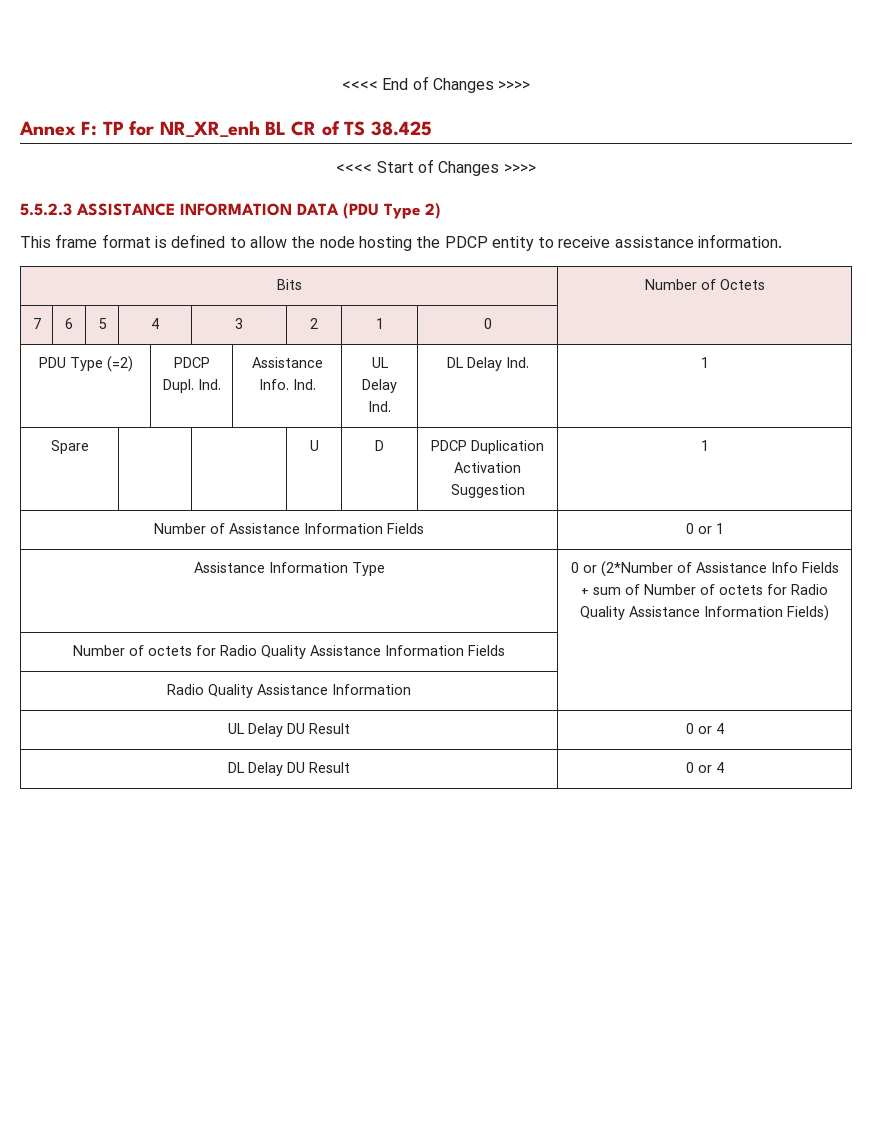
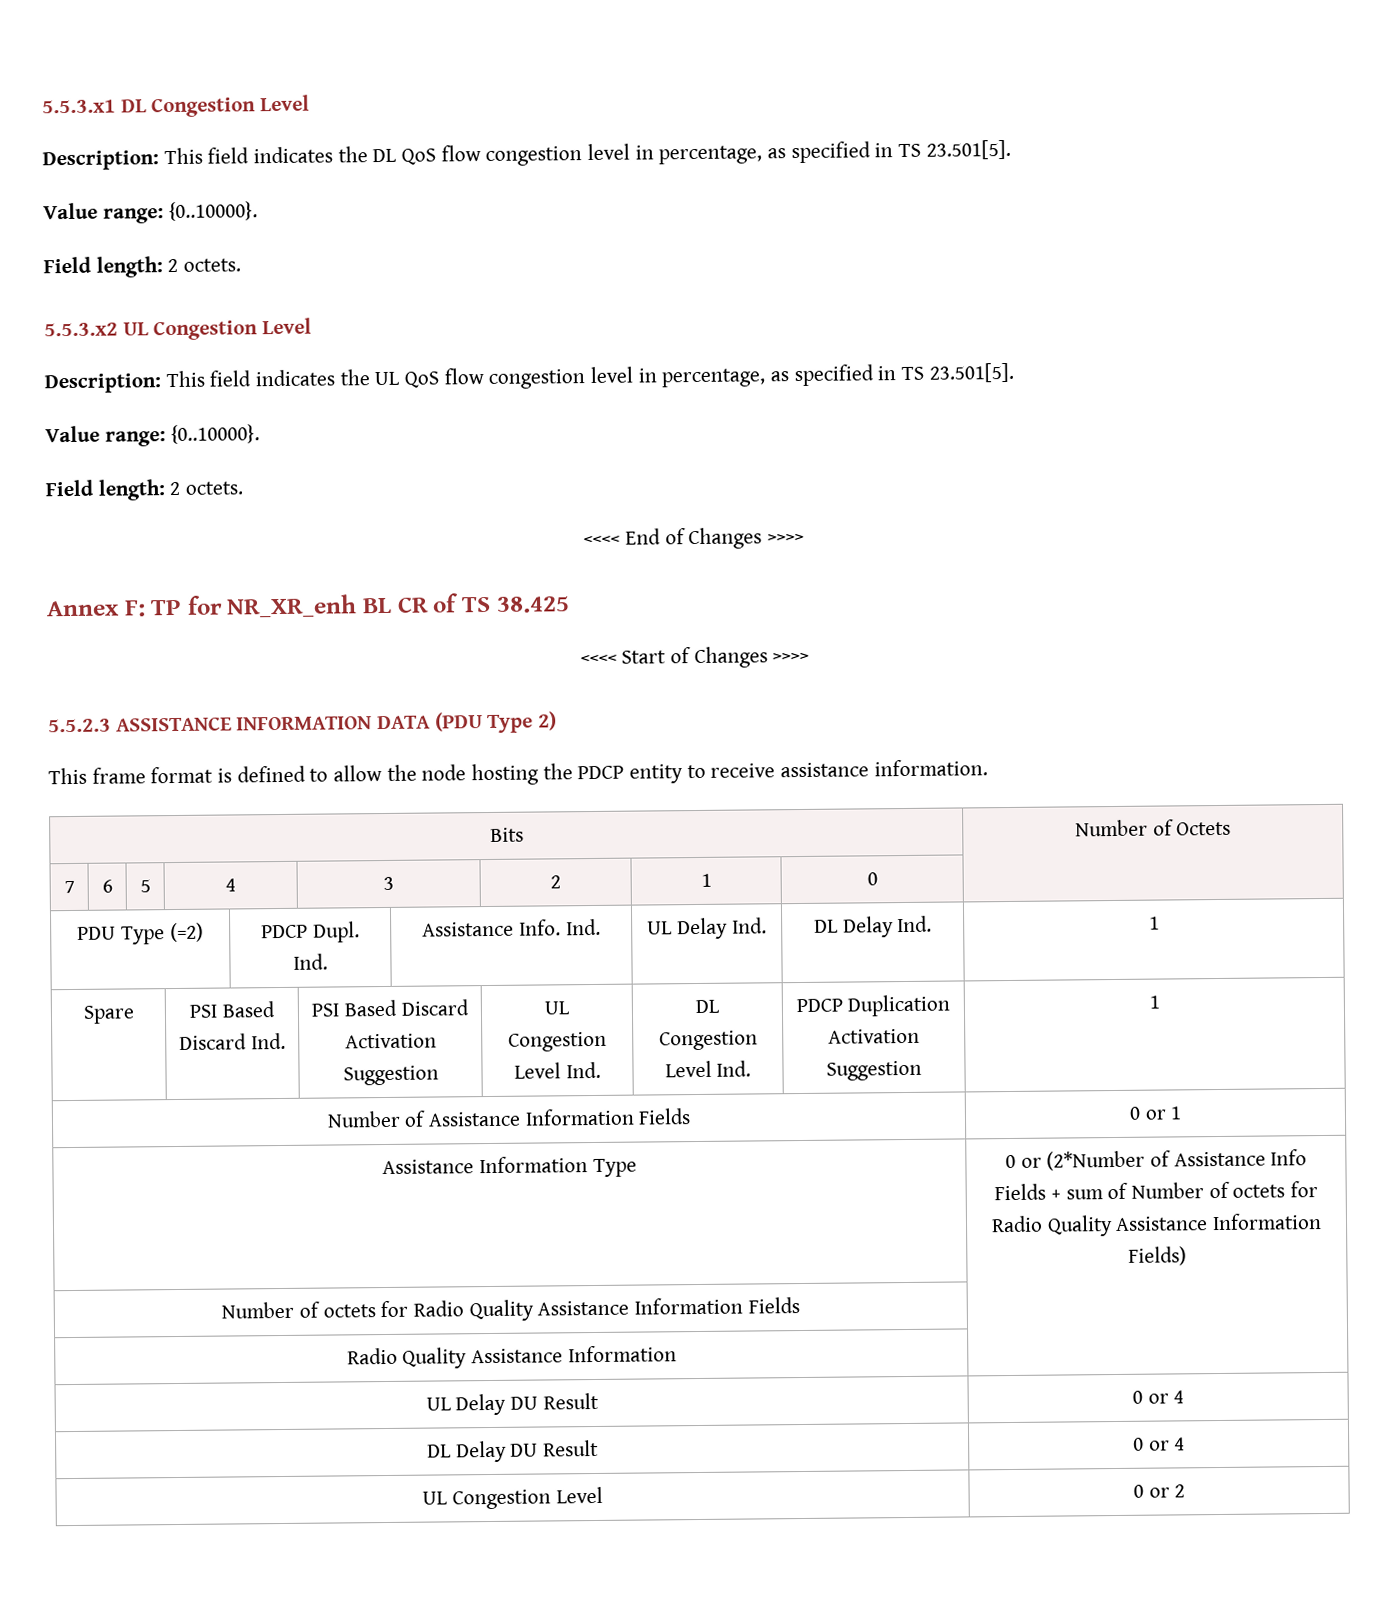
(341, 85) none -> [42,94,311,118] [42,139,1011,171] [43,201,259,224] [43,256,242,278] [44,317,313,341] [44,362,1014,394] [45,424,261,447] [45,479,244,501] 5.5.3.x1 DL Congestion Level // Description: This field indicates the DL QoS flow congestion level in percentage, as specified in TS 23.501[5]. // Value range: {0..10000}. // Field length: 2 octets. // 5.5.3.x2 UL Congestion Level // Description: This field indicates the UL QoS flow congestion level in percentage, as specified in TS 23.501[5]. // Value range: {0..10000}. // Field length: 2 octets. //
[309,440,319,451] [375,440,384,451] | | U | D -> [189,1001,275,1018] [179,1032,286,1050] [311,999,469,1017] [344,1033,437,1049] [342,1065,439,1086] [544,1001,569,1015] [508,1031,607,1052] [514,1061,601,1079] [695,999,719,1014] [658,1030,758,1051] [664,1060,752,1078] PSI Based Discard Ind. | PSI Based Discard Activation Suggestion | UL Congestion Level Ind. | DL Congestion Level Ind.
(724, 767) none -> [422,1486,603,1510] [1132,1484,1186,1498] // UL Congestion Level | 0 or 2

